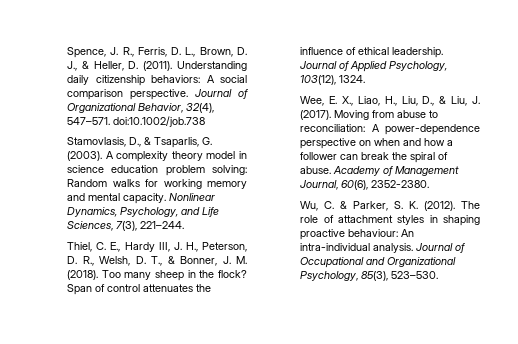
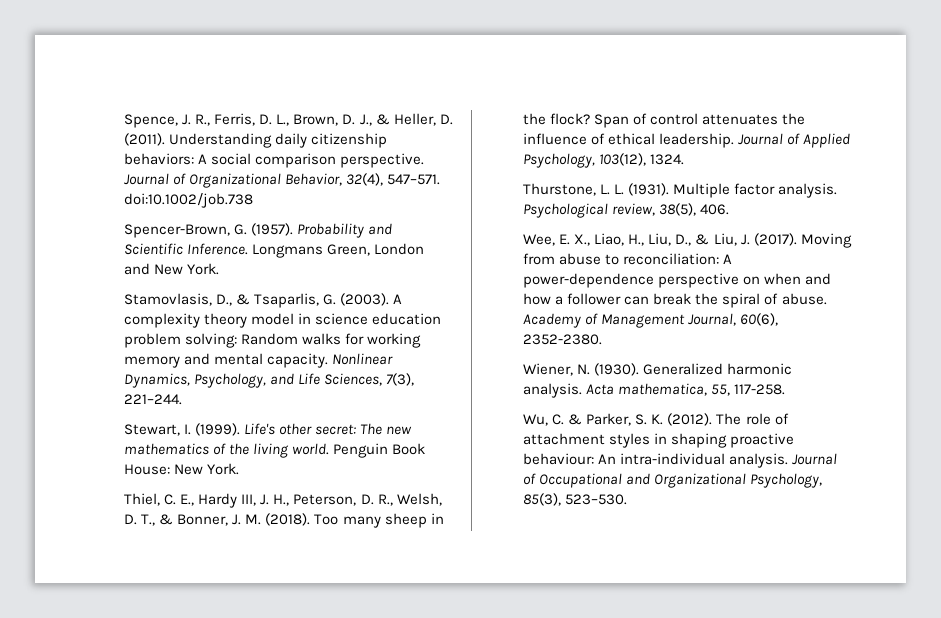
(206, 121) none -> [124,223,393,238] [124,243,425,258] [124,263,220,275] // Spencer-Brown, G. (1957). Probability and Scientific Inference. Longmans Green, London and New York.
(185, 225) none -> [124,423,413,436] [124,443,426,458] [124,463,240,475] // Stewart, I. (1999). Life's other secret: The new mathematics of the living world. Penguin Book House: New York.
(366, 79) none -> [523,183,838,198] [523,203,730,218] // Thurstone, L. L. (1931). Multiple factor analysis. Psychological review, 38(5), 406.
(430, 184) none -> [523,363,793,376] [523,383,786,398] // Wiener, N. (1930). Generalized harmonic analysis. Acta mathematica, 55, 117-258.

